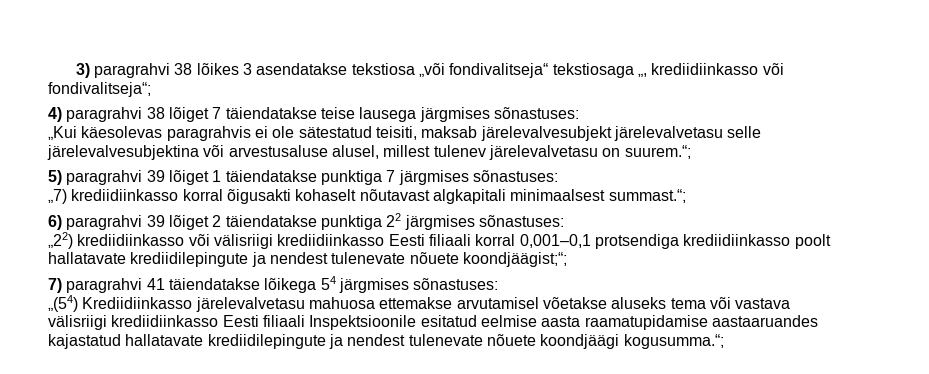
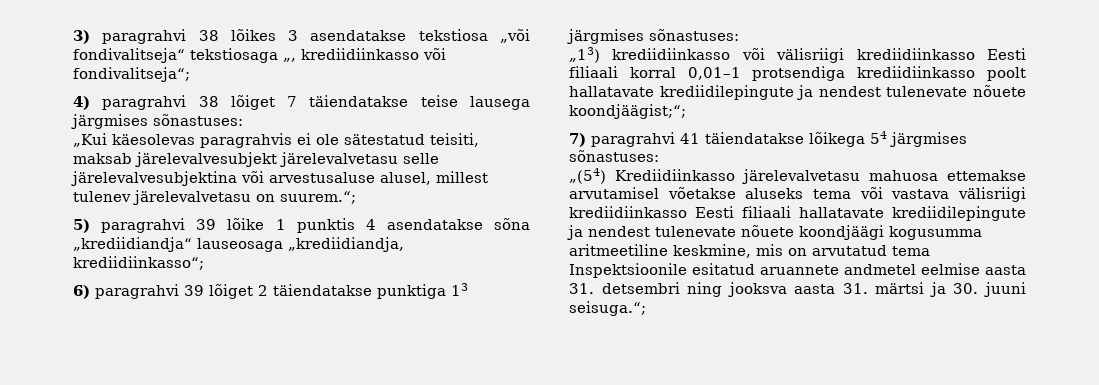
[168,170,558,185] [48,189,686,204] lõiget 1 täiendatakse punktiga 7 järgmises sõnastuses: // „7) krediidiinkasso korral õigusakti kohaselt nõutavast algkapitali minimaalsest summast.“; -> [227,218,530,233] [73,237,404,252] [73,256,204,270] lõike 1 punktis 4 asendatakse sõna „krediidiandja“ lauseosaga „krediidiandja, krediidiinkasso“;
[386,213,564,230] [48,232,73,249] 22 järgmises sõnastuses: // „22) -> [451,283,468,296] [567,29,739,44] [569,47,600,63] 13 järgmises sõnastuses: // „13)
[519,234,591,248] 0,001–0,1 -> [687,67,741,80] 0,01–1
[309,315,818,330] [48,334,121,349] Inspektsioonile esitatud eelmise aasta raamatupidamise aastaaruandes kajastatud -> (791, 212) none
[623,334,724,349] kogusumma.“; -> [889,226,982,240] [569,244,930,258] [569,263,1026,278] [569,282,1026,297] [569,301,646,316] kogusumma aritmeetiline keskmine, mis on arvutatud tema Inspektsioonile esitatud aruannete andmetel eelmise aasta 31. detsembri ning jooksva aasta 31. märtsi ja 30. juuni seisuga.“;

